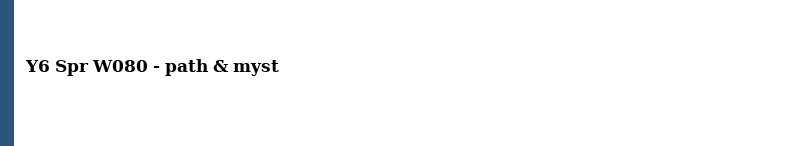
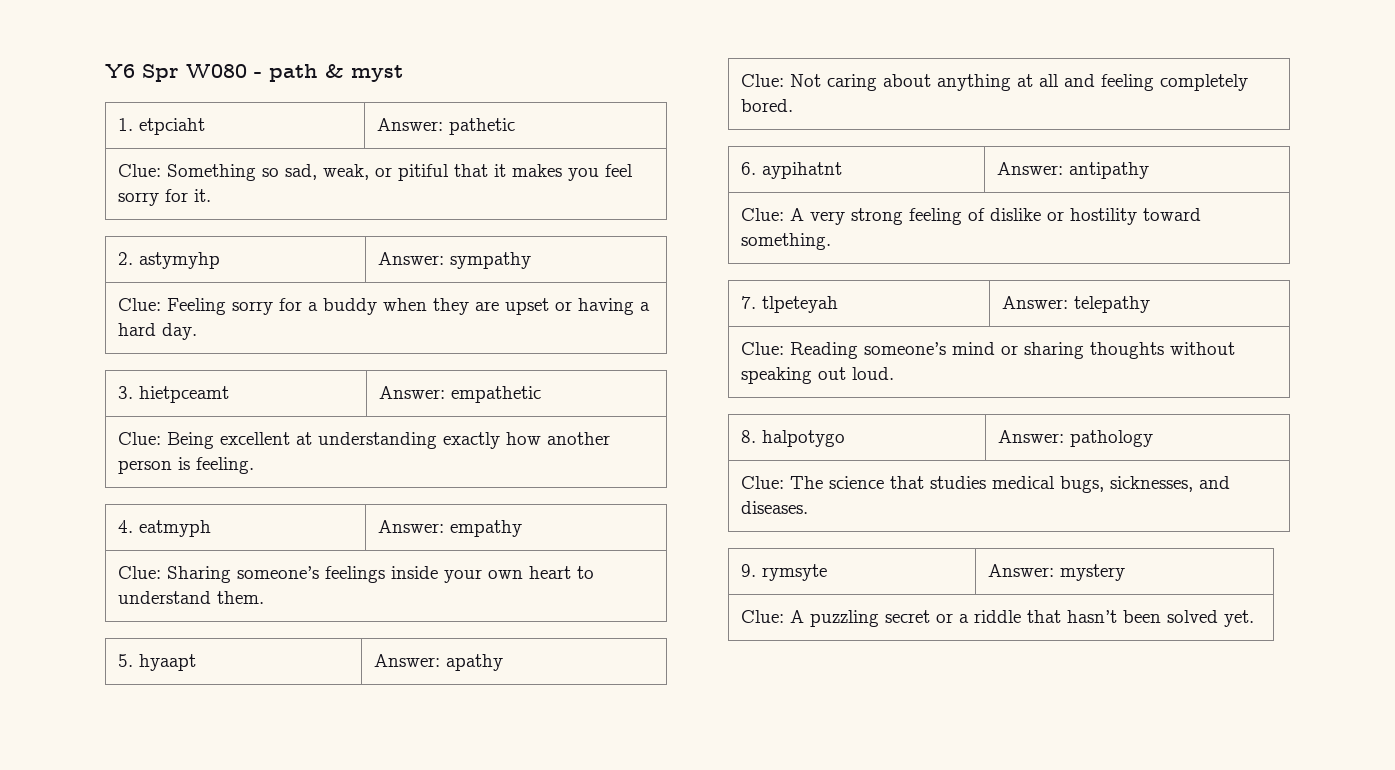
(279, 68) none -> [117,118,205,135] [376,118,515,135] [117,164,633,181] [117,189,211,206] [117,252,220,269] [377,252,531,269] [117,298,650,315] [117,323,197,340] [117,386,229,403] [378,386,541,403] [117,432,610,449] [117,457,254,474] [117,520,211,537] [377,520,522,537] [117,566,594,583] [117,591,264,604] [117,654,196,671] [373,654,503,671] [740,74,1248,91] [740,99,793,112] [740,162,842,179] [996,162,1149,179] [740,208,1201,225] [740,233,831,250] [740,296,838,313] [1001,296,1150,313] [740,342,1235,359] [740,367,894,384] [740,430,845,447] [997,430,1153,447] [740,476,1230,493] [740,501,808,514] [740,564,827,581] [987,564,1125,581] [740,610,1254,627] // 1. etpciaht | Answer: pathetic // Clue: Something so sad, weak, or pitiful that it makes you feel sorry for it. // 2. astymyhp | Answer: sympathy // Clue: Feeling sorry for a buddy when they are upset or having a hard day. // 3. hietpceamt | Answer: empathetic // Clue: Being excellent at understanding exactly how another person is feeling. // 4. eatmyph | Answer: empathy // Clue: Sharing someone’s feelings inside your own heart to understand them. // 5. hyaapt | Answer: apathy // Clue: Not caring about anything at all and feeling completely bored. // 6. aypihatnt | Answer: antipathy // Clue: A very strong feeling of dislike or hostility toward something. // 7. tlpeteyah | Answer: telepathy // Clue: Reading someone’s mind or sharing thoughts without speaking out loud. // 8. halpotygo | Answer: pathology // Clue: The science that studies medical bugs, sicknesses, and diseases. // 9. rymsyte | Answer: mystery // Clue: A puzzling secret or a riddle that hasn’t been solved yet.

